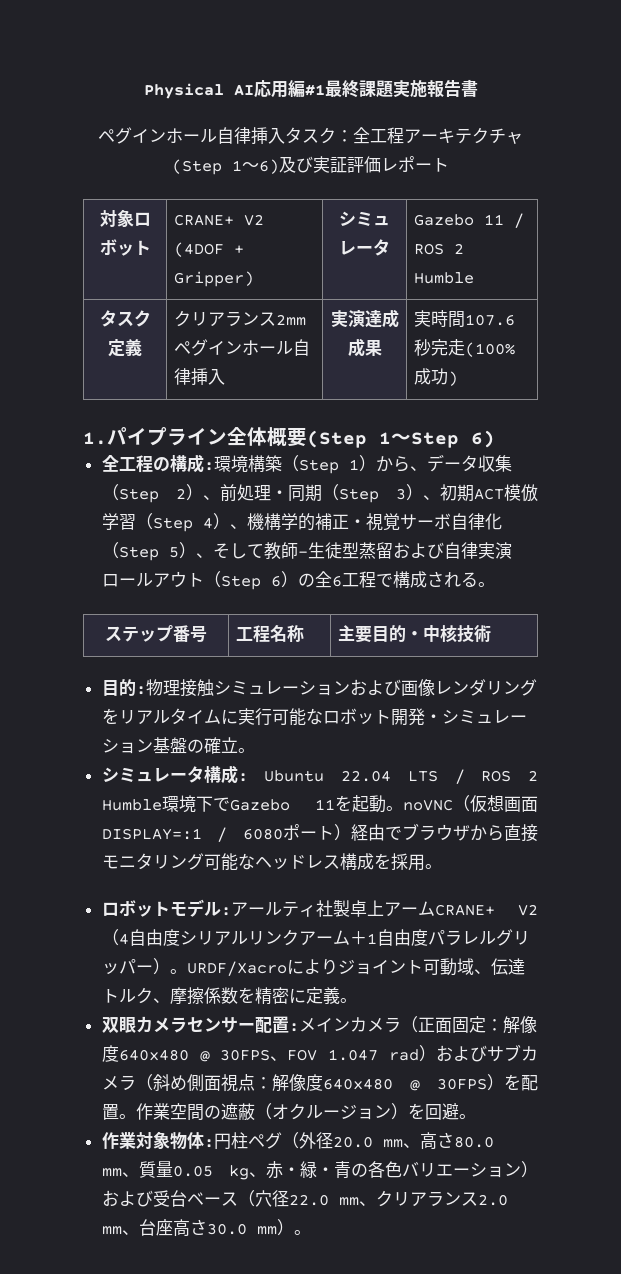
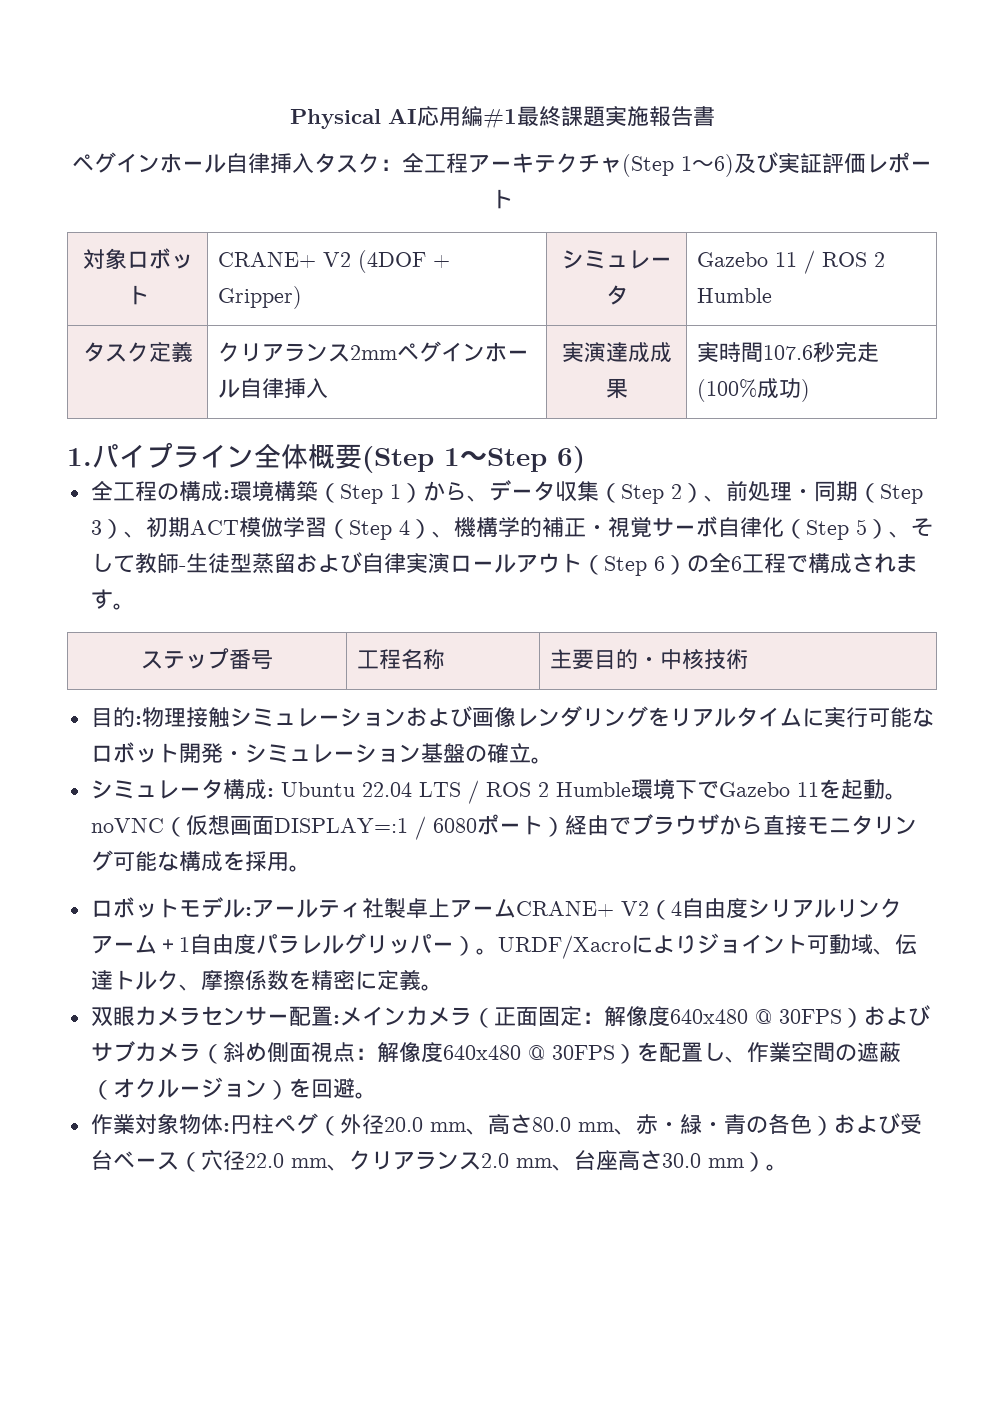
[460,572,478,587] る -> [895,554,918,573] [90,589,113,609] ます
[254,855,340,870] ヘッドレス -> (179, 861) none
[270,1049,419,1061] 、FOV 1.047 rad -> (842, 1016) none
[118,1114,136,1119] 。 -> [702,1042,747,1063] し、
[138,1161,266,1180] 質量0.05 kg、 -> (636, 1131) none
[402,1162,521,1178] バリエーション -> (812, 1124) none

